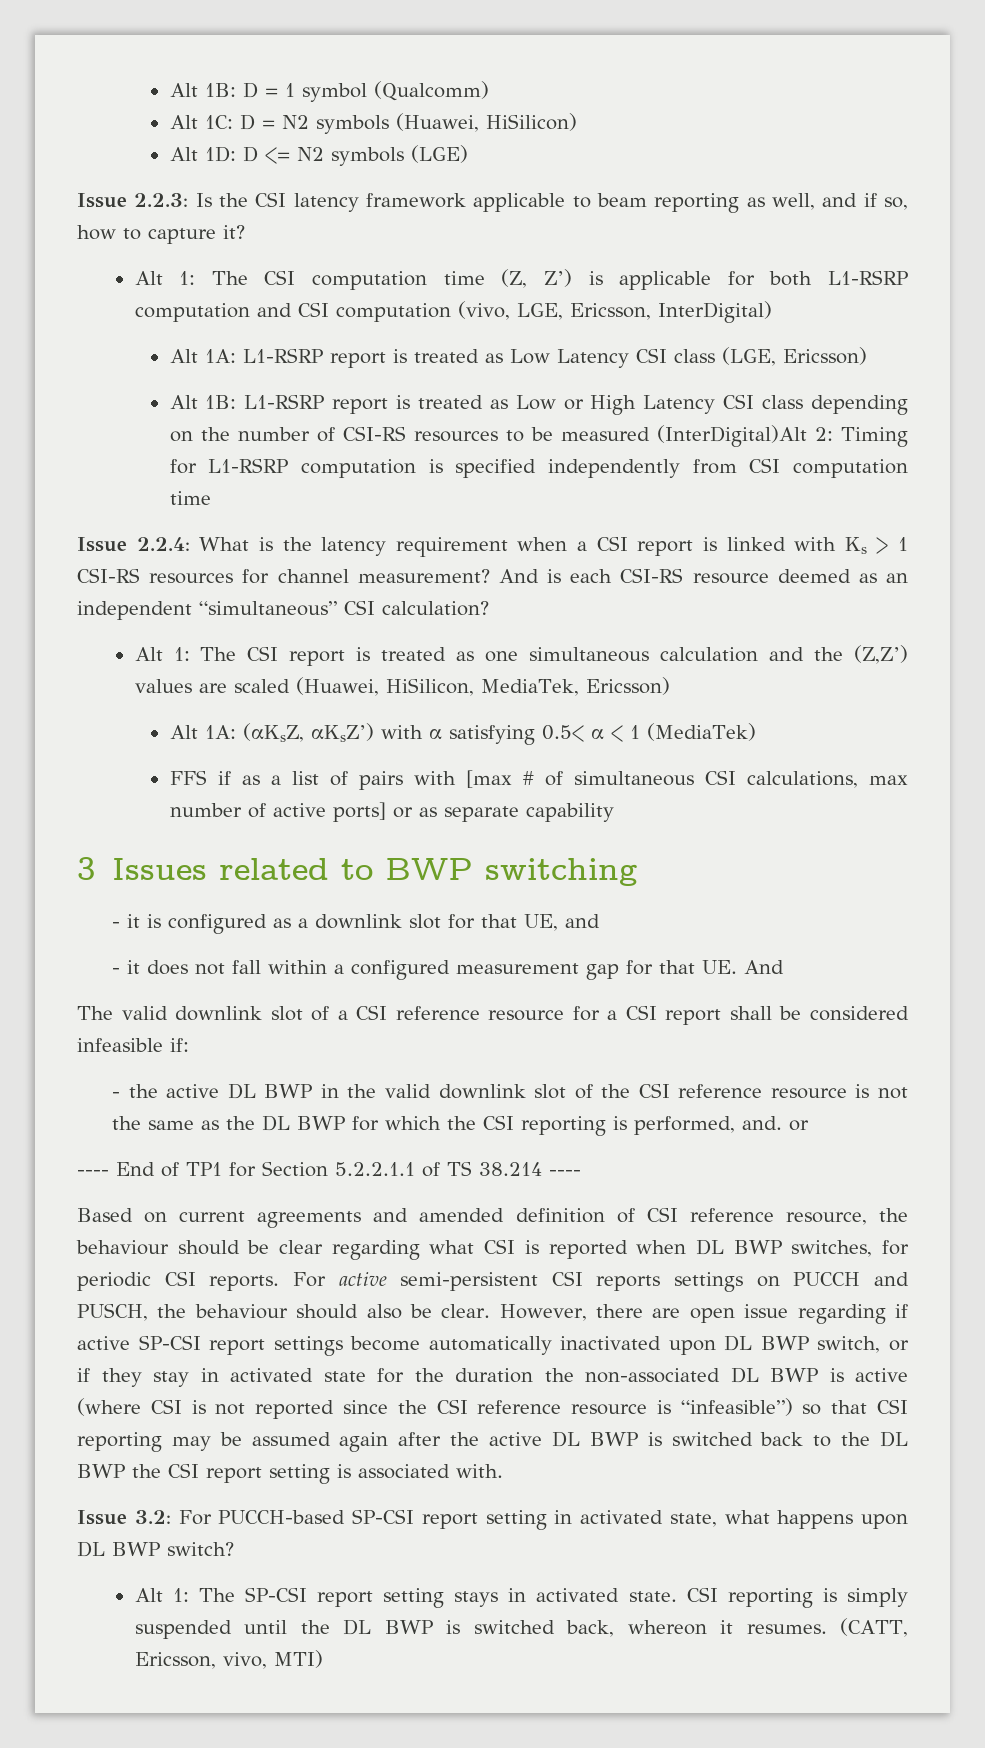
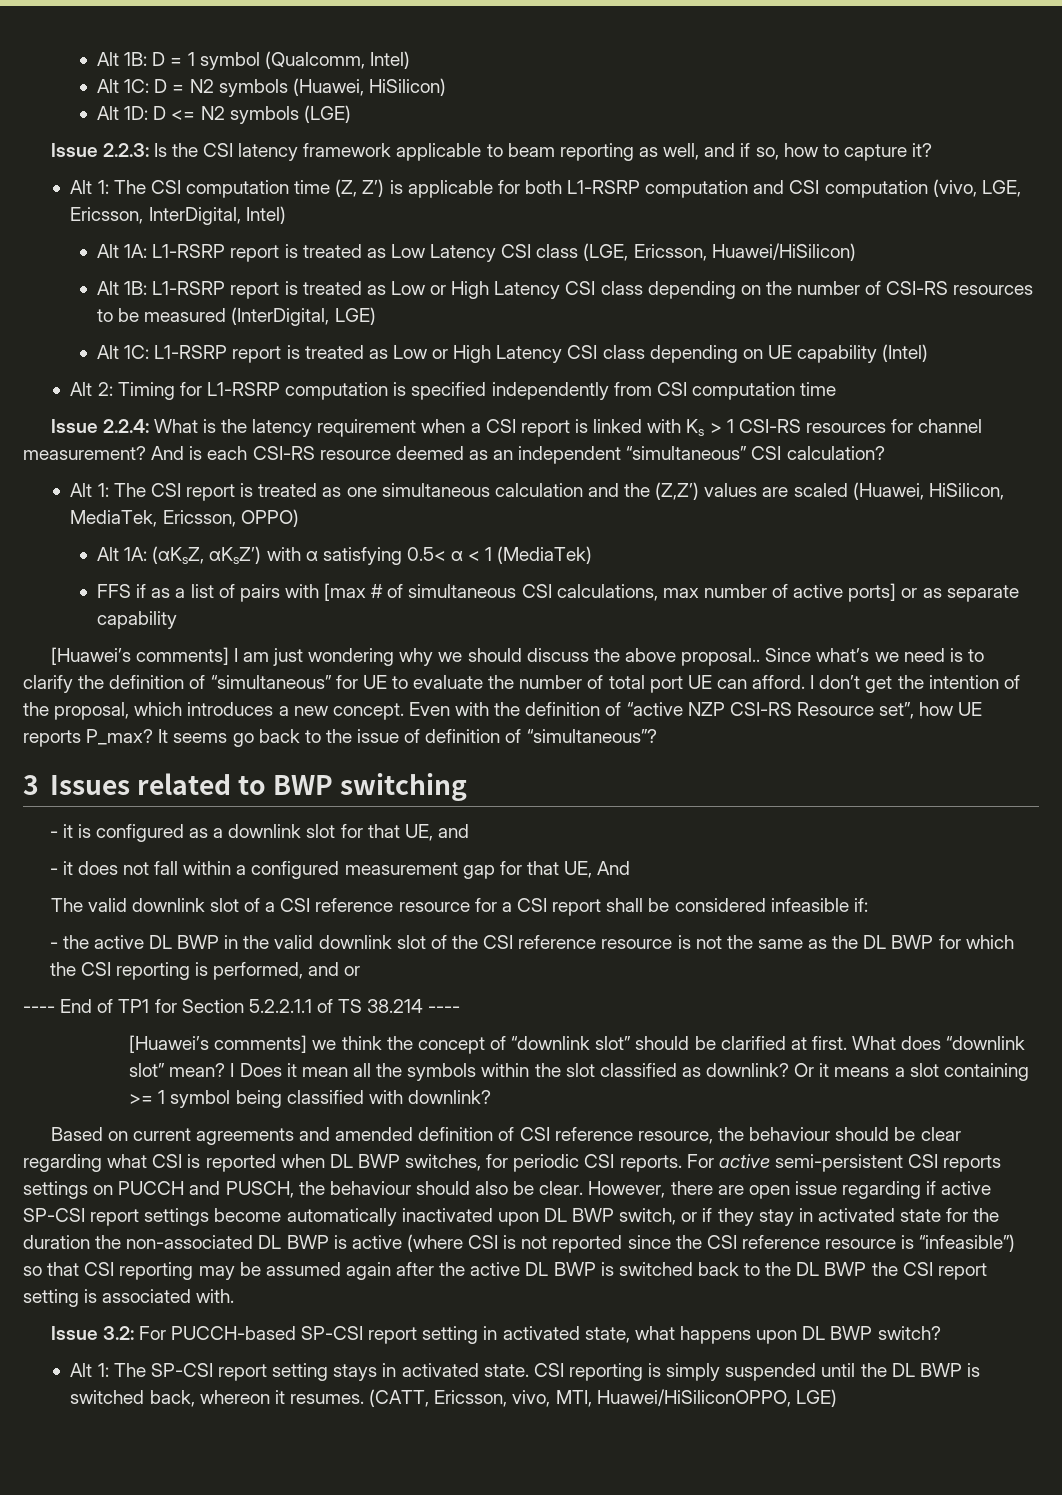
[373,81,489,101] (Qualcomm) -> [264,51,410,69] (Qualcomm, Intel)
[657,301,772,323] InterDigital) -> [148,206,286,225] InterDigital, Intel)
[782,347,867,365] Ericsson) -> [633,243,856,261] Ericsson, Huawei/HiSilicon)
[656,425,807,447] (InterDigital)Alt -> [231,307,376,326] [97,344,929,363] [70,382,93,396] (InterDigital, LGE) // Alt 1C: L1-RSRP report is treated as Low or High Latency CSI class depending on UE capability (Intel) // Alt
[585,677,670,695] Ericsson) -> [162,509,299,527] Ericsson, OPPO)
(614, 812) none -> [50,647,984,666] [23,675,1020,693] [23,702,983,720] [23,729,657,747] // [Huawei’s comments] I am just wondering why we should discuss the above proposal.. Since what’s we need is to clarify the definition of “simultaneous” for UE to evaluate the number of total port UE can afford. I don’t get the intention of the proposal, which introduces a new concept. Even with the definition of “active NZP CSI-RS Resource set”, how UE reports P_max? It seems go back to the issue of definition of “simultaneous”?
[701,960,737,974] UE. -> [564,861,593,878] UE,
[741,1116,782,1130] and. -> [308,962,340,976] and
(581, 1173) none -> [129,1035,1026,1054] [129,1063,1029,1081] [129,1090,491,1108] // [Huawei’s comments] we think the concept of “downlink slot” should be clarified at first. What does “downlink slot” mean? I Does it mean all the symbols within the slot classified as downlink? Or it means a slot containing >= 1 symbol being classified with downlink?
[273,1650,323,1668] MTI) -> [555,1389,837,1407] MTI, Huawei/HiSiliconOPPO, LGE)

